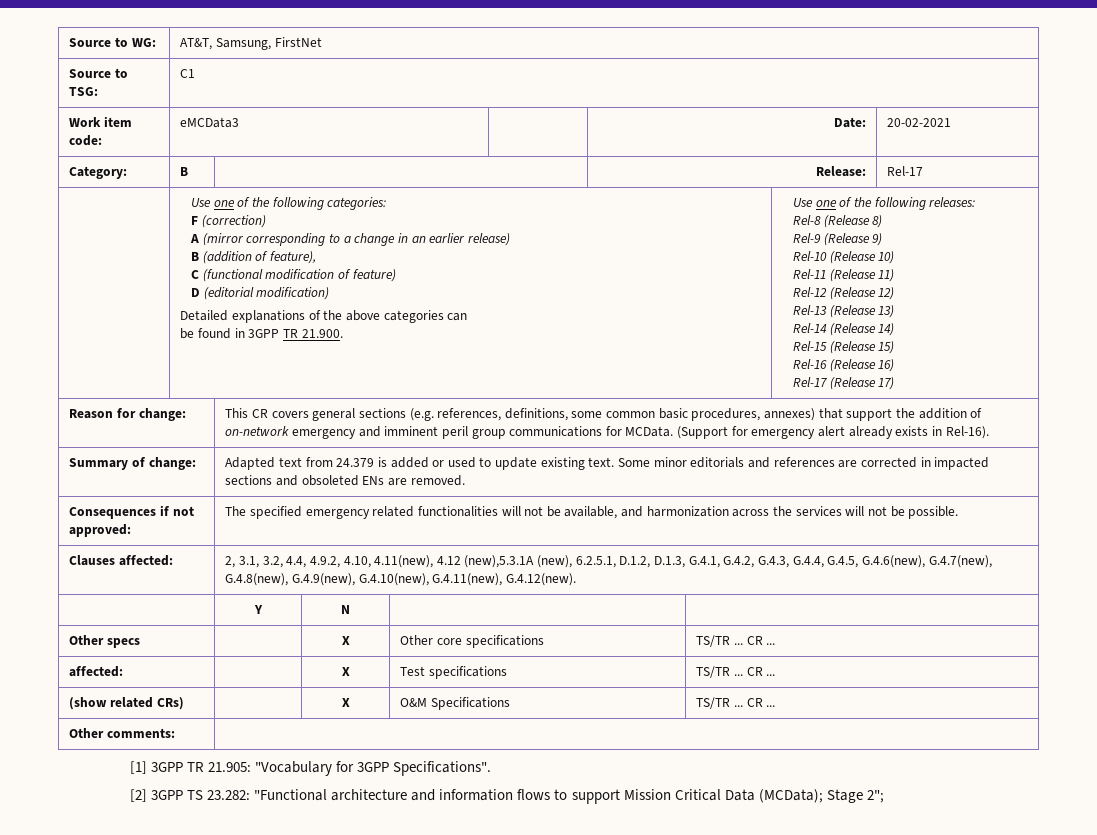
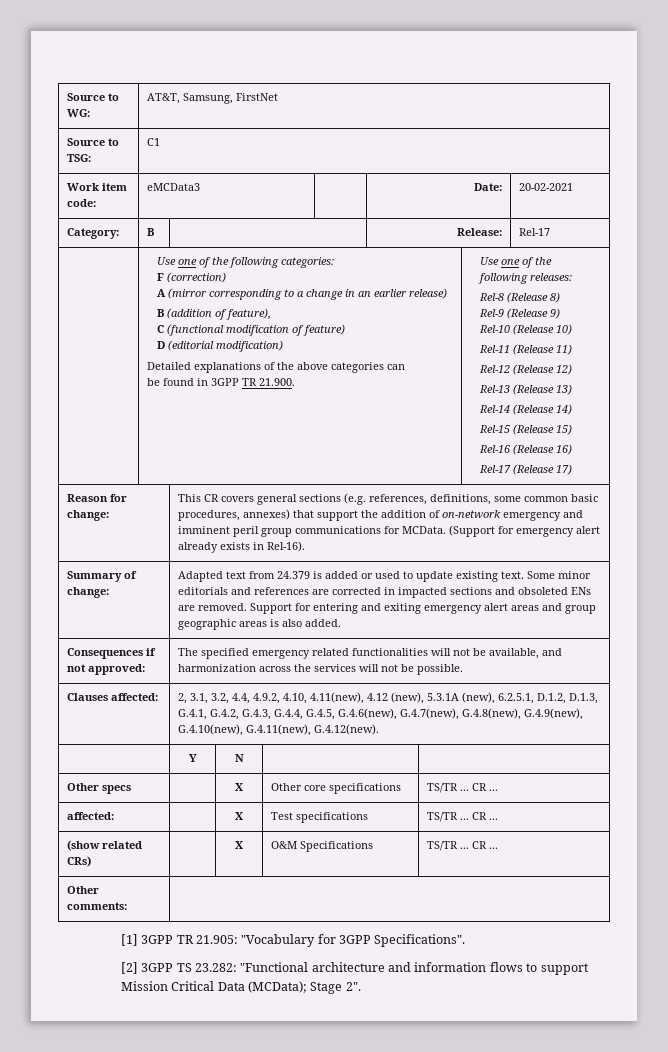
(465, 480) none -> [250,603,597,614] [178,619,342,630] Support for entering and exiting emergency alert areas and group geographic areas is also added.
[464,555,535,568] (new),5.3.1A -> [391,692,460,704] (new), 5.3.1A
[866,790,884,803] 2"; -> [345,982,361,991] 2".

